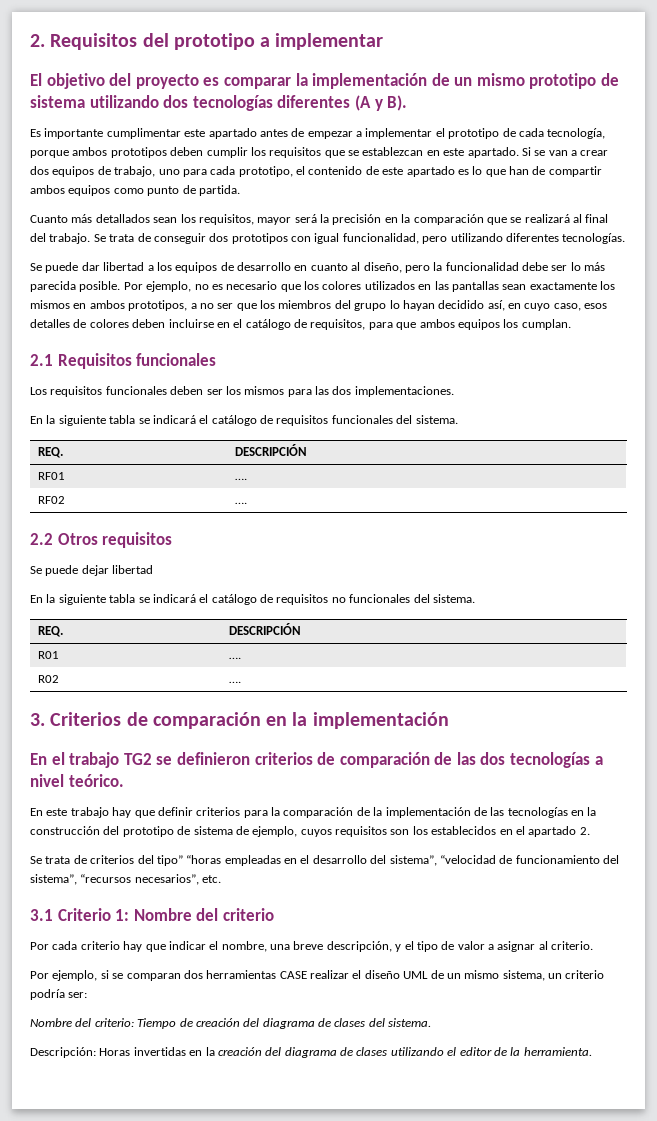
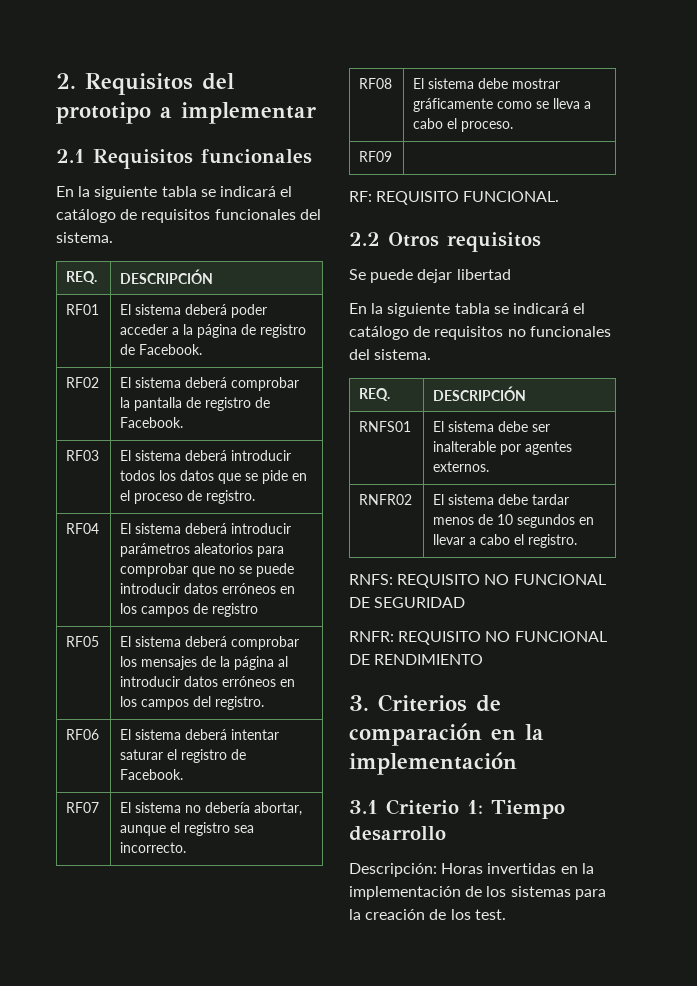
[30,73,620,89] [30,95,408,111] [30,128,606,139] [30,147,609,158] [30,166,602,177] [30,185,240,196] [30,214,609,225] [30,233,626,244] [30,262,606,273] [30,281,615,292] [30,300,608,311] [30,319,571,330] [30,353,217,369] [30,386,454,397] El objetivo del proyecto es comparar la implementación de un mismo prototipo de sistema utilizando dos tecnologías diferentes (A y B). // Es importante cumplimentar este apartado antes de empezar a implementar el prototipo de cada tecnología, porque ambos prototipos deben cumplir los requisitos que se establezcan en este apartado. Si se van a crear dos equipos de trabajo, uno para cada prototipo, el contenido de este apartado es lo que han de compartir ambos equipos como punto de partida. // Cuanto más detallados sean los requisitos, mayor será la precisión en la comparación que se realizará al final del trabajo. Se trata de conseguir dos prototipos con igual funcionalidad, pero utilizando diferentes tecnologías. // Se puede dar libertad a los equipos de desarrollo en cuanto al diseño, pero la funcionalidad debe ser lo más parecida posible. Por ejemplo, no es necesario que los colores utilizados en las pantallas sean exactamente los mismos en ambos prototipos, a no ser que los miembros del grupo lo hayan decidido así, en cuyo caso, esos detalles de colores deben incluirse en el catálogo de requisitos, para que ambos equipos los cumplan. // 2.1 Requisitos funcionales // Los requisitos funcionales deben ser los mismos para las dos implementaciones. -> [56,149,312,169] 2.1 Requisitos funcionales
[235,478,248,480] [38,496,66,504] [235,502,248,504] …. // RF02 | …. -> [120,304,268,318] [120,324,307,338] [120,344,203,355] [66,377,100,388] [120,377,300,391] [120,397,271,411] [120,417,184,428] [66,450,100,461] [120,450,292,461] [120,470,308,484] [120,490,256,504] [66,523,100,534] [120,523,292,534] [120,543,285,557] [120,563,295,577] [120,583,296,594] [120,603,259,617] [66,636,100,647] [120,636,300,650] [120,656,289,670] [120,676,296,687] [120,696,265,710] [66,729,100,740] [120,729,280,740] [120,749,247,763] [120,769,184,780] [66,802,100,813] [120,802,303,816] [120,822,255,836] [120,842,187,853] [359,78,393,89] [413,78,561,89] [413,98,592,112] [413,118,514,132] [359,151,393,162] [349,191,560,205] El sistema deberá poder acceder a la página de registro de Facebook. // RF02 | El sistema deberá comprobar la pantalla de registro de Facebook. // RF03 | El sistema deberá introducir todos los datos que se pide en el proceso de registro. // RF04 | El sistema deberá introducir parámetros aleatorios para comprobar que no se puede introducir datos erróneos en los campos de registro // RF05 | El sistema deberá comprobar los mensajes de la página al introducir datos erróneos en los campos del registro. // RF06 | El sistema deberá intentar saturar el registro de Facebook. // RF07 | El sistema no debería abortar, aunque el registro sea incorrecto. // RF08 | El sistema debe mostrar gráficamente como se lleva a cabo el proceso. // RF09 | // RF: REQUISITO FUNCIONAL.
[38,651,60,659] [229,657,242,659] [38,675,60,683] [229,681,242,683] R01 | …. // R02 | …. -> [359,421,412,432] [433,421,551,432] [433,441,573,455] [433,461,490,472] [359,494,413,505] [433,494,570,505] [433,514,595,528] [433,534,578,548] [349,574,606,588] [349,597,466,608] [349,631,607,645] [349,654,484,665] RNFS01 | El sistema debe ser inalterable por agentes externos. // RNFR02 | El sistema debe tardar menos de 10 segundos en llevar a cabo el registro. // RNFS: REQUISITO NO FUNCIONAL DE SEGURIDAD // RNFR: REQUISITO NO FUNCIONAL DE RENDIMIENTO
[30,752,603,768] [30,774,124,787] [30,807,597,818] [30,826,590,837] [30,855,619,866] [30,874,222,885] [30,908,274,921] [30,941,594,952] [30,970,605,981] [30,989,88,1000] [30,1018,432,1029] En el trabajo TG2 se definieron criterios de comparación de las dos tecnologías a nivel teórico. // En este trabajo hay que definir criterios para la comparación de la implementación de las tecnologías en la construcción del prototipo de sistema de ejemplo, cuyos requisitos son los establecidos en el apartado 2. // Se trata de criterios del tipo” “horas empleadas en el desarrollo del sistema”, “velocidad de funcionamiento del sistema”, “recursos necesarios”, etc. // 3.1 Criterio 1: Nombre del criterio // Por cada criterio hay que indicar el nombre, una breve descripción, y el tipo de valor a asignar al criterio. // Por ejemplo, si se comparan dos herramientas CASE realizar el diseño UML de un mismo sistema, un criterio podría ser: // Nombre del criterio: Tiempo de creación del diagrama de clases del sistema. -> [349,799,565,819] [349,826,446,841] 3.1 Criterio 1: Tiempo desarrollo
[217,1047,592,1058] creación del diagrama de clases utilizando el editor de la herramienta. -> [349,886,606,900] [349,909,506,920] implementación de los sistemas para la creación de los test.

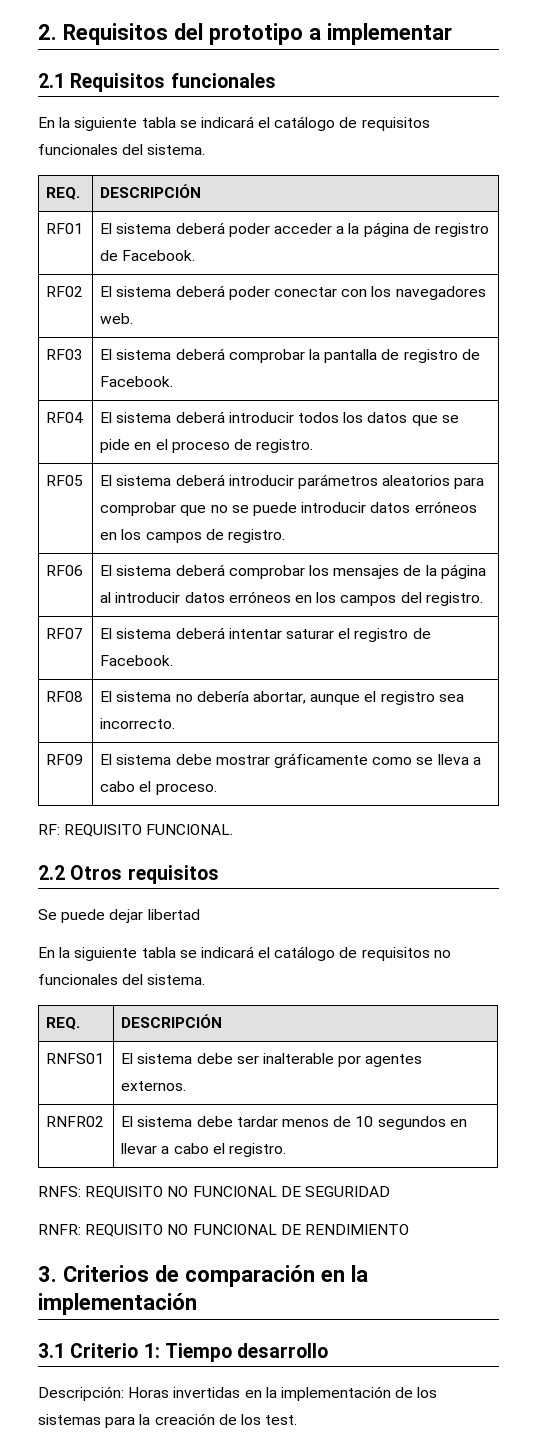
(100, 382) none -> [100,285,486,300] [100,313,134,324] [46,349,84,360] | El sistema deberá poder conectar con los navegadores web. // RF03
[66,450,100,461] RF03 -> [46,412,84,423] RF04
[66,523,100,534] RF04 -> [46,475,84,486] RF05
[212,603,259,617] [66,636,100,647] registro // RF05 -> [228,529,286,543] [46,565,84,576] registro. // RF06
[66,729,100,740] RF06 -> [46,628,84,639] RF07
[66,802,100,813] RF07 -> [46,691,84,702] RF08
[359,78,393,89] RF08 -> [46,754,84,765] RF09
[359,151,393,162] // RF09 | -> (217, 789) none

